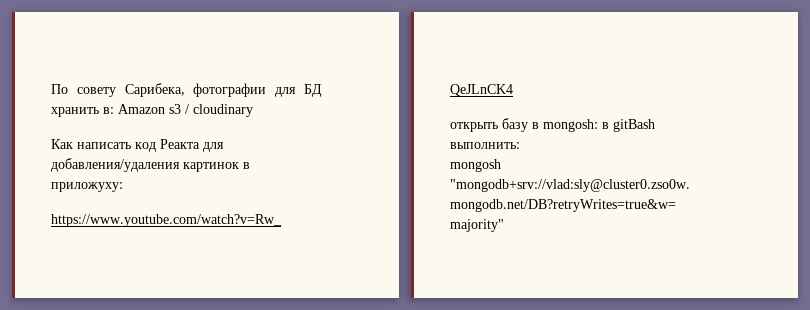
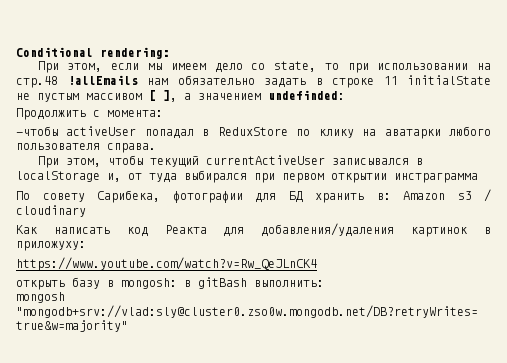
(51, 89) none -> [16,47,170,59] [37,61,491,73] [16,75,491,88] [16,90,345,102] [16,108,163,120] [16,126,492,139] [16,143,156,153] [37,155,423,168] [16,170,478,183] Conditional rendering: // При этом, если мы имеем дело со state, то при использовании на стр.48 !allEmails нам обязательно задать в строке 11 initialState не пустым массивом [ ], а значением undefinded: // Продолжить с момента: // -чтобы activeUser попадал в ReduxStore по клику на аватарки любого пользователя справа. // При этом, чтобы текущий currentActiveUser записывался в localStorage и, от туда выбирался при первом открытии инстраграмма //

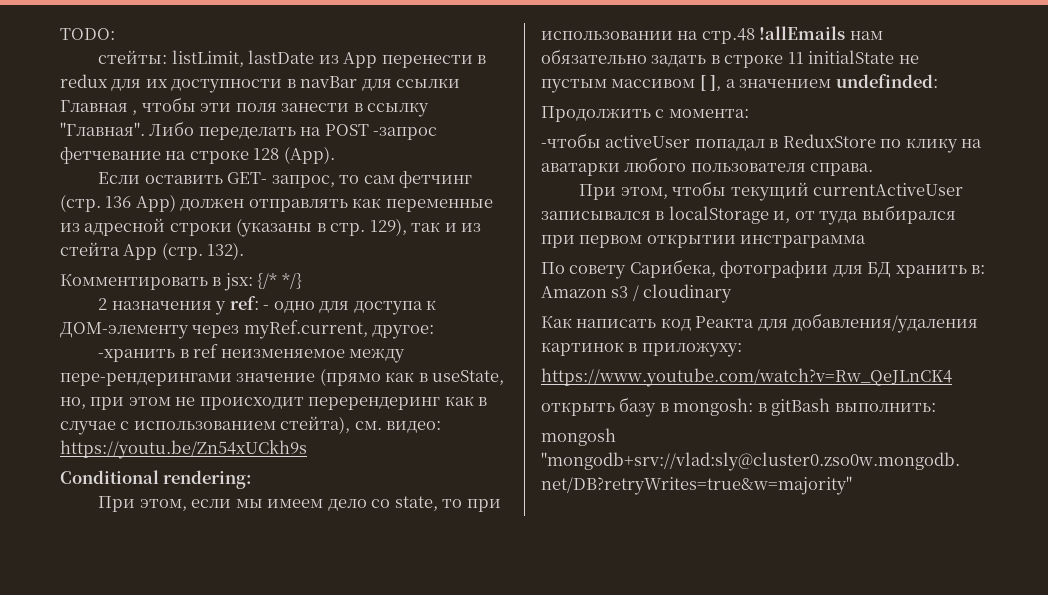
(16, 52) none -> [60,28,115,40] [98,50,487,68] [60,74,461,93] [60,97,430,117] [60,121,438,140] [60,146,335,164] [98,171,473,188] [60,194,493,212] [60,218,482,237] [60,242,245,260] [60,273,302,291] [98,296,437,315] [60,320,435,339] [98,344,406,363] [60,368,505,386] [60,396,488,410] [60,416,442,435] [60,440,307,459] TODO: // стейты: listLimit, lastDate из App перенести в redux для их доступности в navBar для ссылки Главная , чтобы эти поля занести в ссылку "Главная". Либо переделать на POST -запрос фетчевание на строке 128 (App). // Если оставить GET- запрос, то сам фетчинг (стр. 136 App) должен отправлять как переменные из адресной строки (указаны в стр. 129), так и из стейта App (стр. 132). // Комментировать в jsx: {/* */} // 2 назначения у ref: - одно для доступа к ДОМ-элементу через myRef.current, другое: // -хранить в ref неизменяемое между пере-рендерингами значение (прямо как в useState, но, при этом не происходит перерендеринг как в случае с использованием стейта), см. видео: https://youtu.be/Zn54xUCkh9s //

